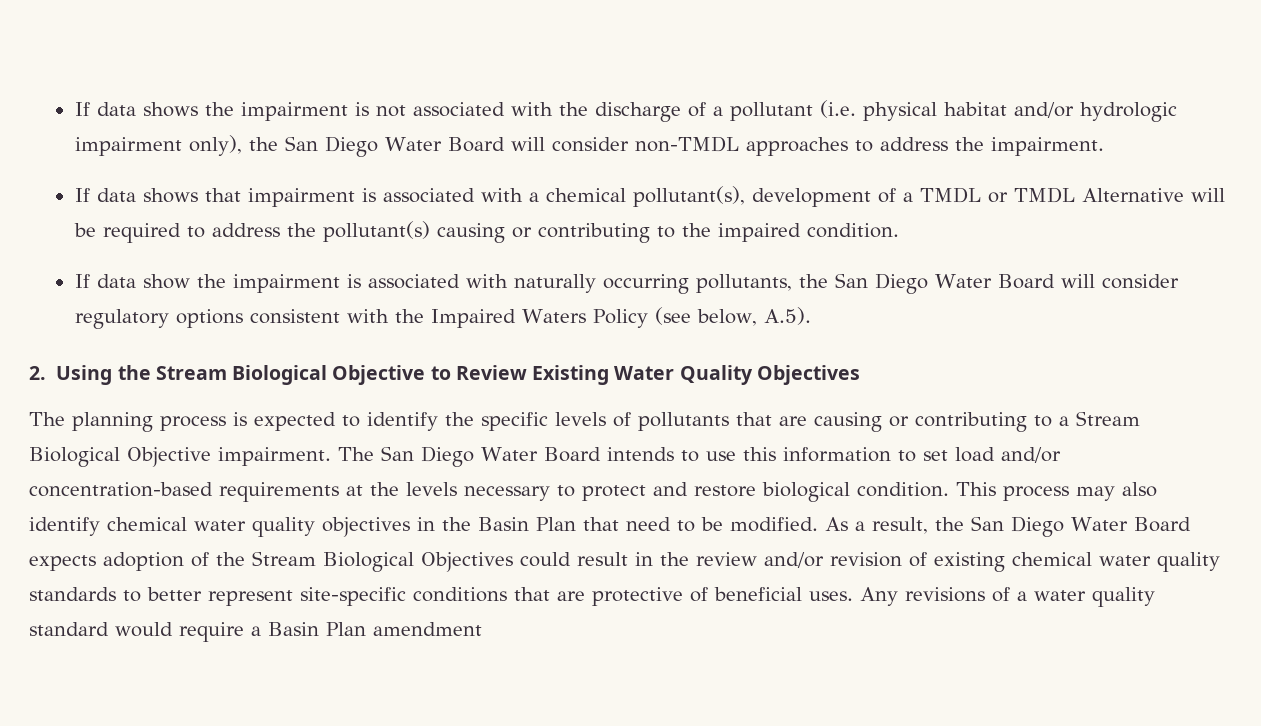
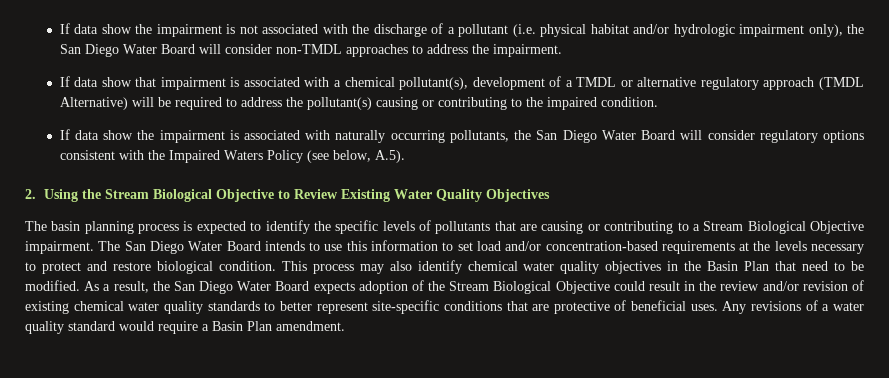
[74,102,198,117] If data shows -> [59,23,132,34] If data show
[142,188,198,203] shows -> [101,77,132,87] show
[1013,187,1184,203] TMDL Alternative -> [637,77,864,90] [59,97,128,110] alternative regulatory approach (TMDL Alternative)
(65, 419) none -> [51,221,81,231] basin
[421,552,513,572] Objectives -> [555,281,610,294] Objective
[373,622,482,636] amendment -> [276,321,345,331] amendment.

